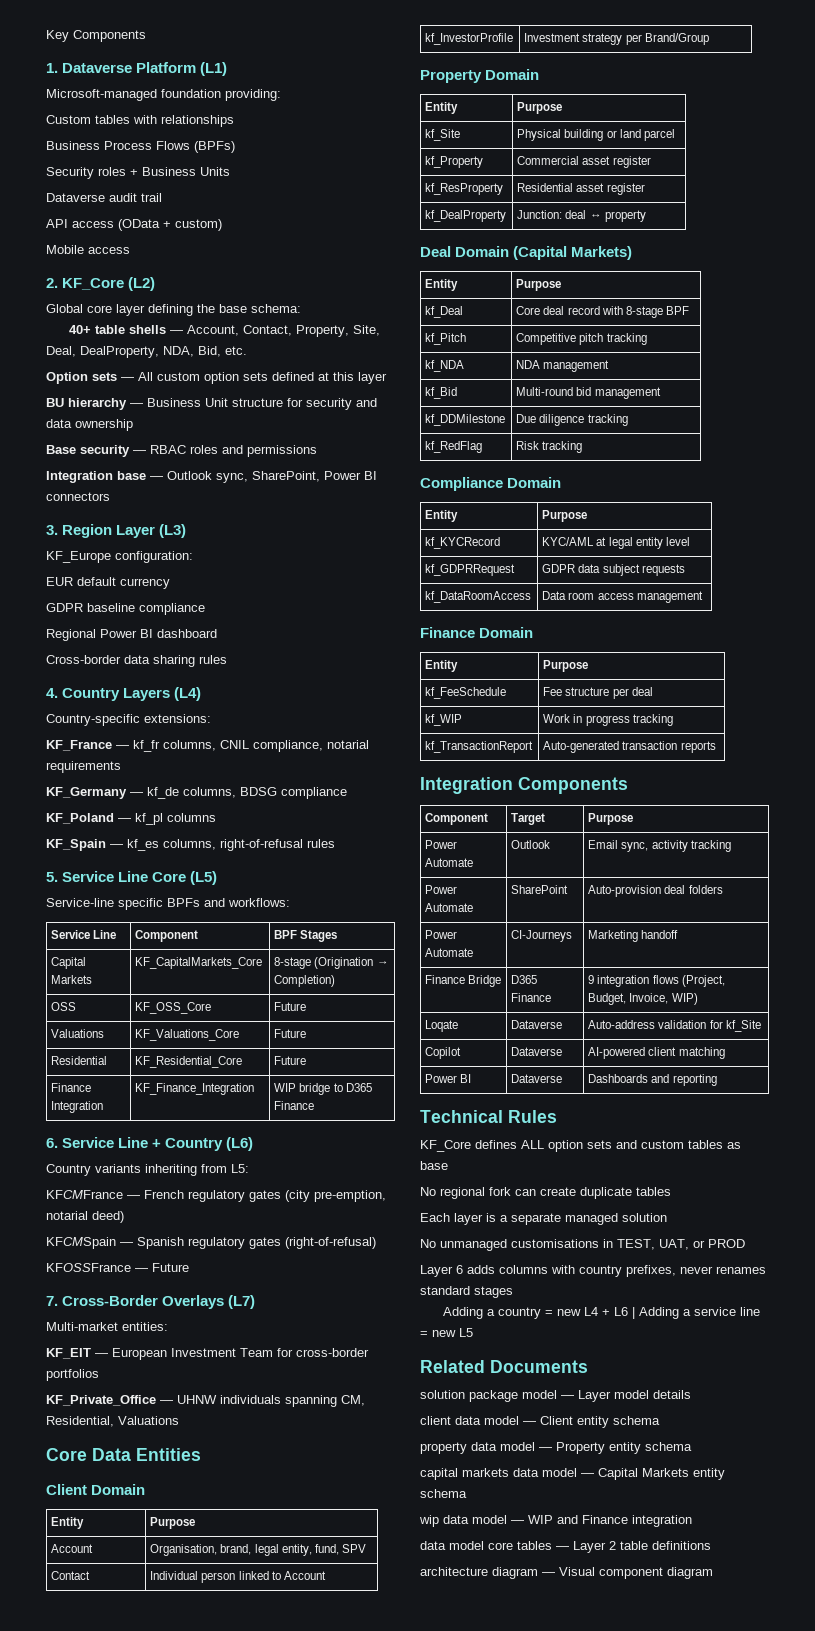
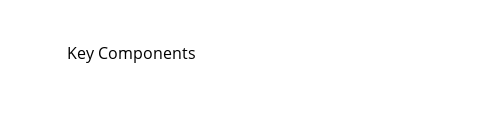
[46,62,228,76] [46,89,281,101] [46,115,234,127] [46,141,235,153] [46,167,230,179] [46,193,162,202] [46,219,222,231] [46,245,130,254] [46,277,156,291] [46,304,301,316] [69,325,381,337] [46,346,247,358] [46,372,387,384] [46,398,377,410] [46,419,133,431] [46,445,317,457] [46,471,377,483] [46,492,110,501] [46,524,187,538] [46,551,193,563] [46,577,170,589] [46,603,205,615] [46,629,217,641] [46,655,227,667] [46,687,202,701] [46,714,211,726] [46,740,369,752] [46,761,121,773] [46,787,347,799] [46,813,216,825] [46,839,335,851] [46,871,218,885] [46,898,290,910] [51,930,117,939] [135,930,199,942] [274,930,338,942] [51,957,87,969] [51,975,93,984] [135,957,263,969] [274,957,389,969] [274,975,336,987] [51,1002,77,1011] [135,1002,212,1014] [274,1002,307,1011] [51,1029,105,1038] [135,1029,240,1041] [274,1029,307,1038] [51,1056,108,1065] [135,1056,243,1068] [274,1056,307,1065] [51,1083,92,1092] [51,1101,104,1113] [135,1083,255,1095] [274,1083,372,1095] [274,1101,315,1110] [46,1137,254,1151] [46,1164,249,1176] [46,1190,386,1202] [46,1211,124,1223] [46,1237,376,1249] [46,1263,189,1272] [46,1295,256,1309] [46,1322,168,1331] [46,1348,369,1360] [46,1369,99,1381] [46,1395,365,1407] [46,1416,179,1427] [46,1448,201,1461] [46,1484,146,1495] [51,1517,85,1529] [150,1517,196,1529] [51,1544,94,1553] [150,1544,366,1556] [51,1571,91,1580] [150,1571,326,1583] [425,33,514,45] [524,33,709,45] [420,69,540,83] [425,102,459,114] [517,102,563,114] [425,129,461,141] [517,129,675,141] [425,156,484,168] [517,156,651,168] [425,183,504,195] [517,183,645,195] [425,210,507,222] [517,210,646,222] [420,246,633,260] [425,279,459,291] [516,279,562,291] [425,306,464,318] [516,306,689,318] [425,333,467,345] [516,333,647,345] [425,360,465,372] [516,360,610,372] [425,387,458,399] [516,387,661,399] [425,414,506,426] [516,414,628,426] [425,441,483,453] [516,441,583,453] [420,477,562,491] [425,510,459,522] [542,510,588,522] [425,537,501,549] [542,537,690,549] [425,564,516,576] [542,564,685,576] [425,591,532,603] [542,591,703,603] [420,627,534,638] [425,660,459,672] [543,660,589,672] [425,687,507,699] [543,687,653,699] [425,714,463,726] [543,714,673,726] [425,741,534,753] [543,741,716,753] [420,777,628,794] [425,813,489,825] [511,813,546,825] [588,813,634,825] [425,840,458,849] [425,858,474,867] [511,840,551,849] [588,840,731,852] [425,885,458,894] [425,903,474,912] [511,885,569,894] [588,885,723,897] [425,930,458,939] [425,948,474,957] [511,930,573,942] [588,930,679,942] [425,975,502,987] [511,975,538,984] [511,993,552,1002] [588,975,725,987] [588,993,698,1005] [425,1020,459,1032] [511,1020,563,1029] [588,1020,761,1032] [425,1047,462,1059] [511,1047,563,1056] [588,1047,725,1059] [425,1074,472,1083] [511,1074,563,1083] [588,1074,717,1086] [420,1110,557,1123] [420,1140,741,1152] [420,1161,448,1170] [420,1187,671,1199] [420,1213,667,1225] [420,1239,745,1251] [420,1265,766,1277] [420,1286,513,1298] [443,1307,761,1319] [420,1328,473,1337] [420,1360,588,1373] [420,1390,691,1402] [420,1416,660,1428] [420,1442,692,1454] [420,1468,725,1480] [420,1489,467,1498] [419,1515,692,1527] [420,1541,711,1553] [420,1567,713,1579] // 1. Dataverse Platform (L1) // Microsoft-managed foundation providing: // Custom tables with relationships // Business Process Flows (BPFs) // Security roles + Business Units // Dataverse audit trail // API access (OData + custom) // Mobile access // 2. KF_Core (L2) // Global core layer defining the base schema: // 40+ table shells — Account, Contact, Property, Site, Deal, DealProperty, NDA, Bid, etc. // Option sets — All custom option sets defined at this layer // BU hierarchy — Business Unit structure for security and data ownership // Base security — RBAC roles and permissions // Integration base — Outlook sync, SharePoint, Power BI connectors // 3. Region Layer (L3) // KF_Europe configuration: // EUR default currency // GDPR baseline compliance // Regional Power BI dashboard // Cross-border data sharing rules // 4. Country Layers (L4) // Country-specific extensions: // KF_France — kf_fr columns, CNIL compliance, notarial requirements // KF_Germany — kf_de columns, BDSG compliance // KF_Poland — kf_pl columns // KF_Spain — kf_es columns, right-of-refusal rules // 5. Service Line Core (L5) // Service-line specific BPFs and workflows: // Service Line | Component | BPF Stages // Capital Markets | KF_CapitalMarkets_Core | 8-stage (Origination → Completion) // OSS | KF_OSS_Core | Future // Valuations | KF_Valuations_Core | Future // Residential | KF_Residential_Core | Future // Finance Integration | KF_Finance_Integration | WIP bridge to D365 Finance // 6. Service Line + Country (L6) // Country variants inheriting from L5: // KFCMFrance — French regulatory gates (city pre-emption, notarial deed) // KFCMSpain — Spanish regulatory gates (right-of-refusal) // KFOSSFrance — Future // 7. Cross-Border Overlays (L7) // Multi-market entities: // KF_EIT — European Investment Team for cross-border portfolios // KF_Private_Office — UHNW individuals spanning CM, Residential, Valuations // Core Data Entities // Client Domain // Entity | Purpose // Account | Organisation, brand, legal entity, fund, SPV // Contact | Individual person linked to Account // kf_InvestorProfile | Investment strategy per Brand/Group // Property Domain // Entity | Purpose // kf_Site | Physical building or land parcel // kf_Property | Commercial asset register // kf_ResProperty | Residential asset register // kf_DealProperty | Junction: deal ↔ property // Deal Domain (Capital Markets) // Entity | Purpose // kf_Deal | Core deal record with 8-stage BPF // kf_Pitch | Competitive pitch tracking // kf_NDA | NDA management // kf_Bid | Multi-round bid management // kf_DDMilestone | Due diligence tracking // kf_RedFlag | Risk tracking // Compliance Domain // Entity | Purpose // kf_KYCRecord | KYC/AML at legal entity level // kf_GDPRRequest | GDPR data subject requests // kf_DataRoomAccess | Data room access management // Finance Domain // Entity | Purpose // kf_FeeSchedule | Fee structure per deal // kf_WIP | Work in progress tracking // kf_TransactionReport | Auto-generated transaction reports // Integration Components // Component | Target | Purpose // Power Automate | Outlook | Email sync, activity tracking // Power Automate | SharePoint | Auto-provision deal folders // Power Automate | CI-Journeys | Marketing handoff // Finance Bridge | D365 Finance | 9 integration flows (Project, Budget, Invoice, WIP) // Loqate | Dataverse | Auto-address validation for kf_Site // Copilot | Dataverse | AI-powered client matching // Power BI | Dataverse | Dashboards and reporting // Technical Rules // KF_Core defines ALL option sets and custom tables as base // No regional fork can create duplicate tables // Each layer is a separate managed solution // No unmanaged customisations in TEST, UAT, or PROD // Layer 6 adds columns with country prefixes, never renames standard stages // Adding a country = new L4 + L6 | Adding a service line = new L5 // Related Documents // solution package model — Layer model details // client data model — Client entity schema // property data model — Property entity schema // capital markets data model — Capital Markets entity schema // wip data model — WIP and Finance integration // data model core tables — Layer 2 table definitions // architecture diagram — Visual component diagram -> (197, 55) none

